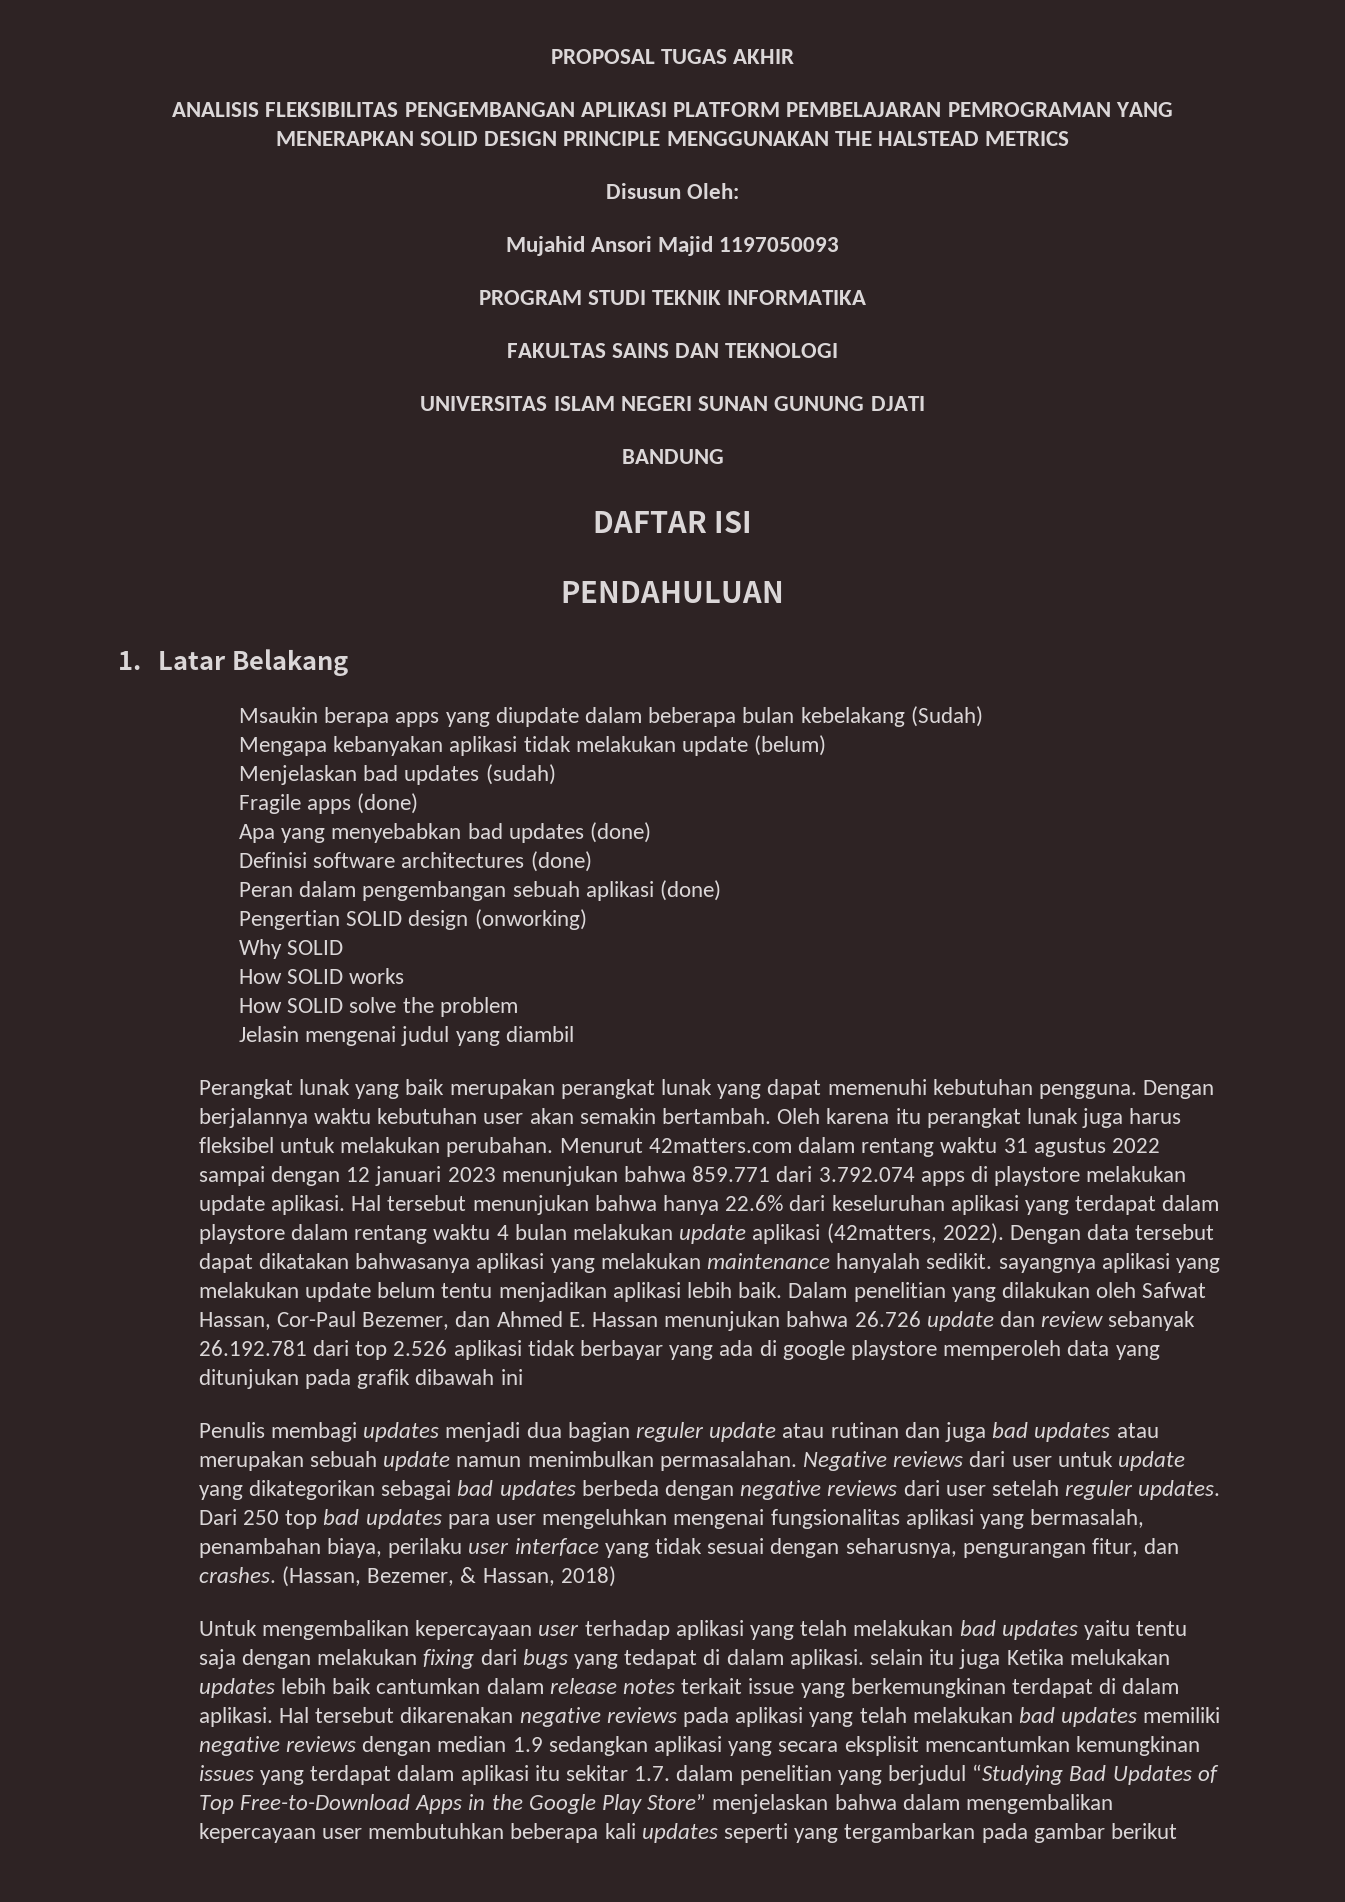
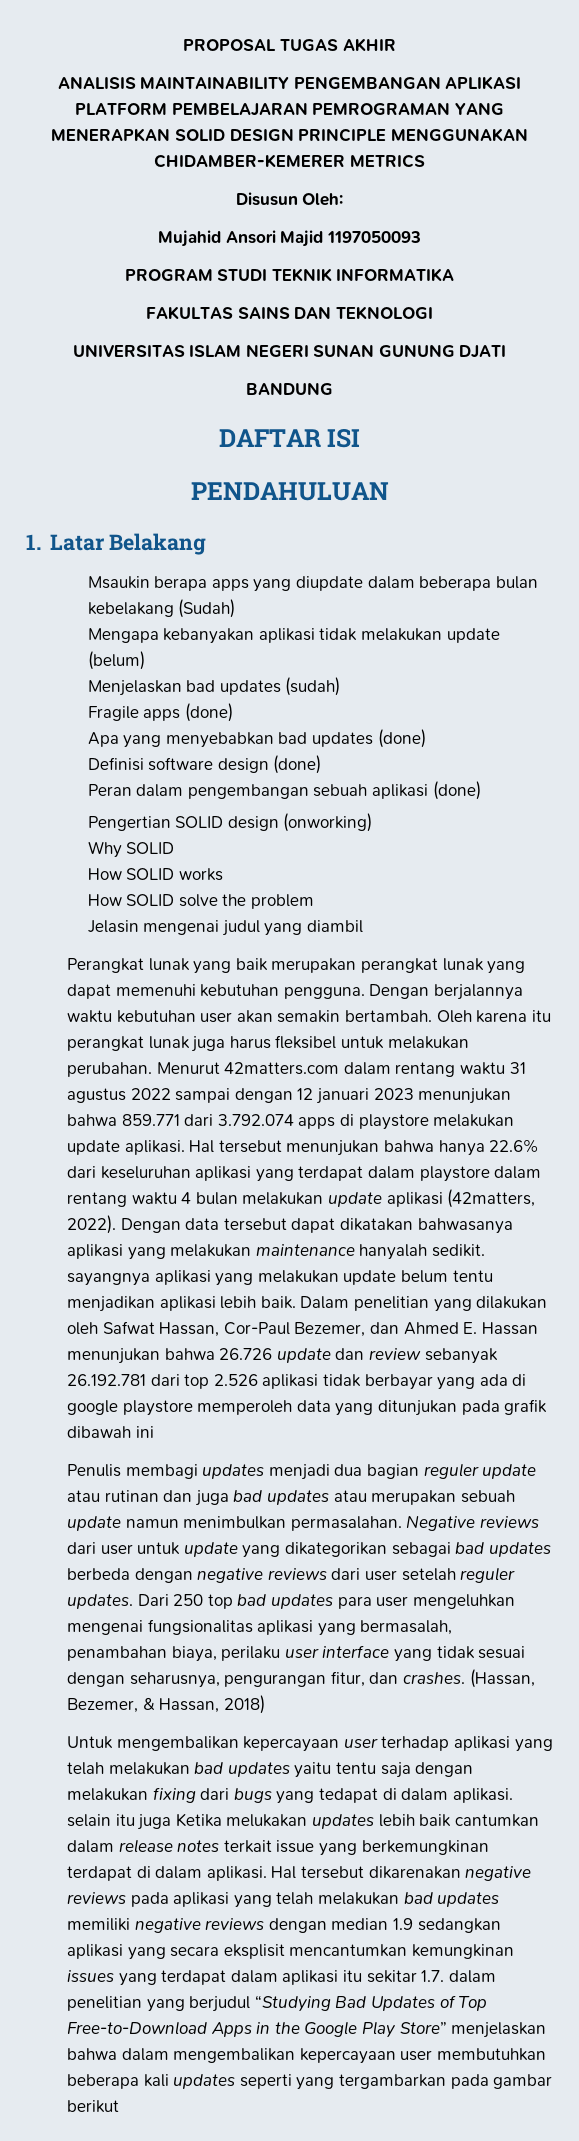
[265,102,399,117] FLEKSIBILITAS -> [140,76,290,89] MAINTAINABILITY
[834,131,980,146] THE HALSTEAD -> [154,154,346,168] CHIDAMBER-KEMERER
[401,852,525,868] architectures -> [217,758,269,773] design

